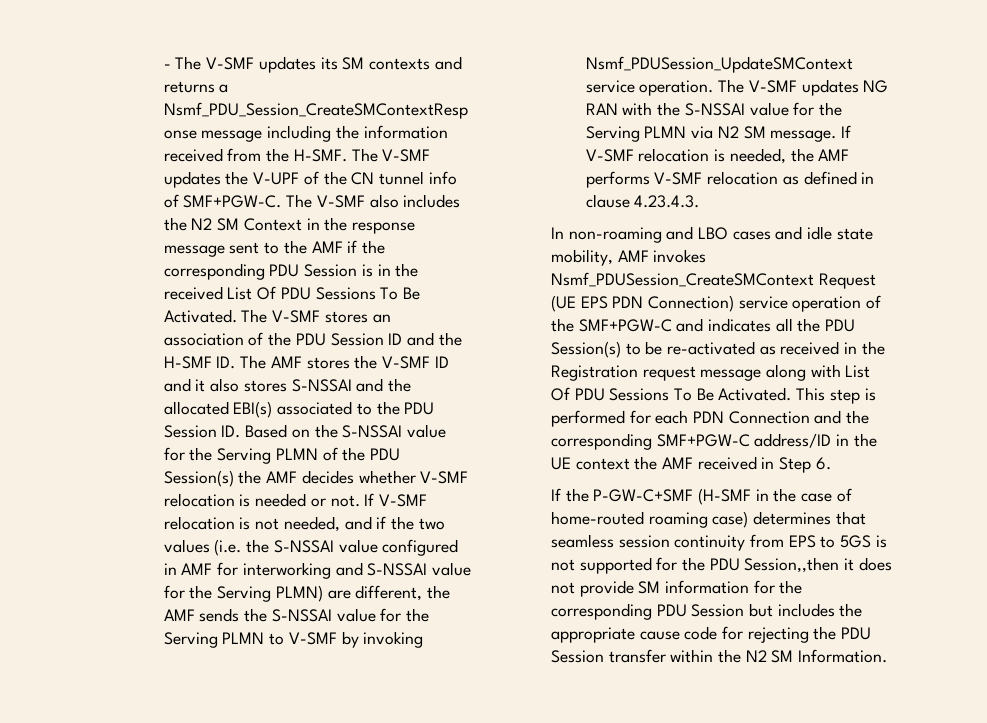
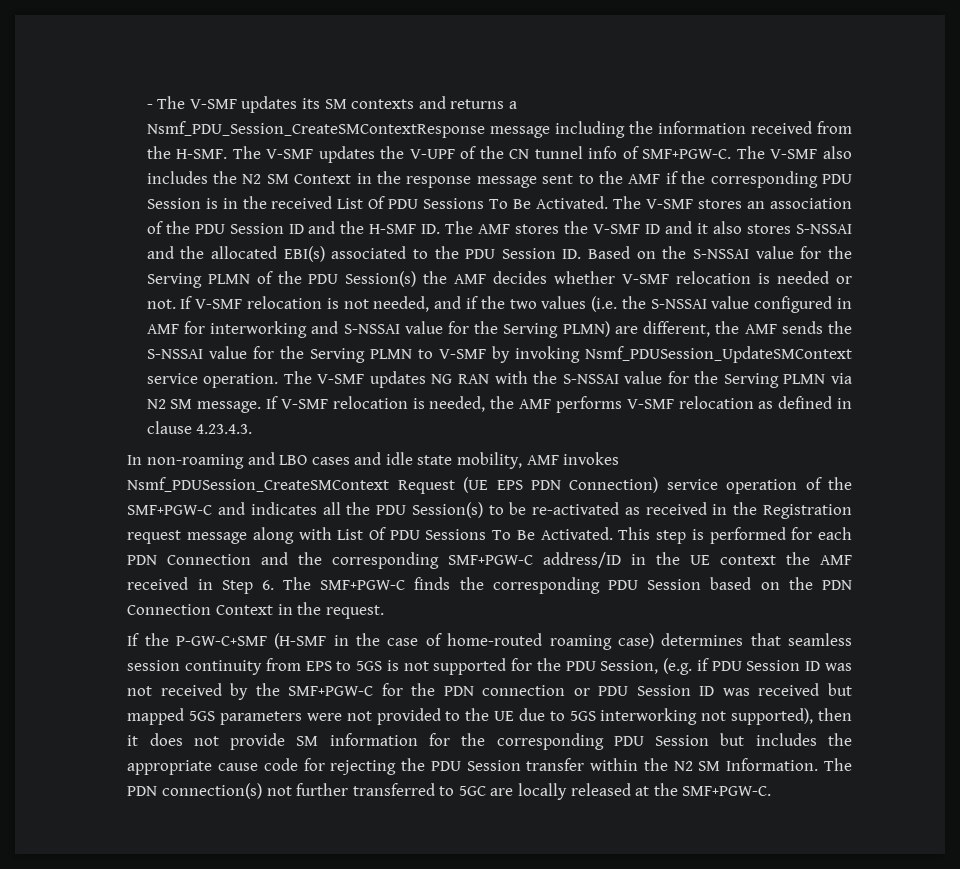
(831, 463) none -> [283,577,852,594] [127,602,384,619] The SMF+PGW-C finds the corresponding PDU Session based on the PDN Connection Context in the request.
[744,557,840,573] Session,,then -> [600,658,852,675] [127,683,852,700] [127,708,852,725] Session, (e.g. if PDU Session ID was not received by the SMF+PGW-C for the PDN connection or PDU Session ID was received but mapped 5GS parameters were not provided to the UE due to 5GS interworking not supported), then
(888, 656) none -> [823,758,852,771] [127,783,772,800] The PDN connection(s) not further transferred to 5GC are locally released at the SMF+PGW-C.

